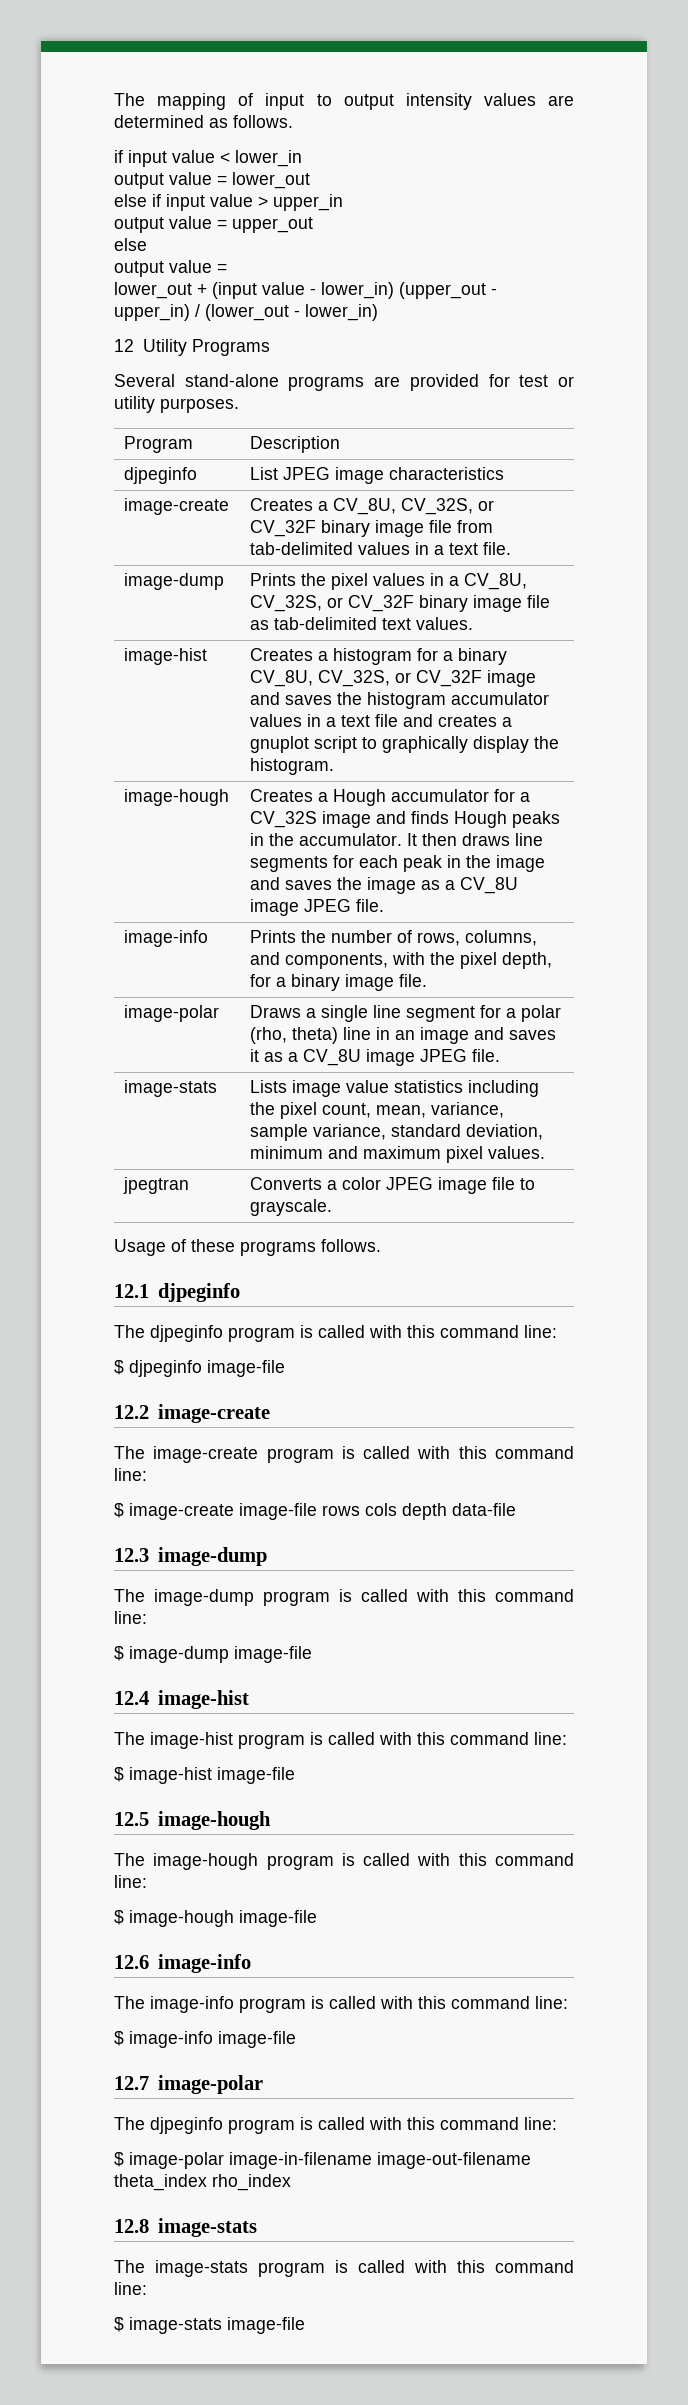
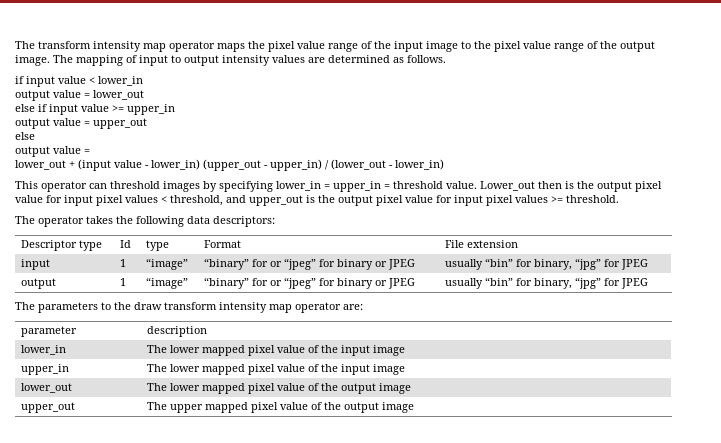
[114,93,145,106] The -> [15,41,655,52] [15,55,73,66] The transform intensity map operator maps the pixel value range of the input image to the pixel value range of the output image. The
[258,196,268,207] > -> [112,105,124,112] >=
[114,339,270,356] [114,374,574,391] [114,396,239,413] [124,436,194,453] [250,436,341,453] [124,467,198,484] [250,467,505,484] [124,498,230,515] [250,498,495,515] [250,520,494,537] [250,542,512,555] [124,573,225,590] [250,573,528,590] [250,595,551,612] [250,617,474,630] [124,648,208,665] [250,648,508,665] [250,670,537,687] [250,692,550,709] [250,714,513,727] [250,736,560,753] [250,758,335,775] [124,789,230,806] [250,789,531,806] [250,811,561,828] [250,833,544,846] [250,855,546,872] [250,877,519,894] [250,899,385,916] [124,930,209,947] [250,930,538,946] [250,952,553,969] [250,974,428,991] [124,1005,220,1022] [250,1005,562,1022] [250,1027,557,1044] [250,1049,501,1066] [124,1080,218,1097] [250,1080,540,1097] [250,1102,505,1119] [250,1124,544,1141] [250,1146,546,1163] [123,1177,190,1194] [250,1177,536,1194] [250,1199,333,1216] [114,1239,381,1256] [114,1283,240,1302] [114,1325,557,1342] [114,1360,285,1377] [114,1404,270,1423] [114,1446,574,1463] [114,1468,147,1481] [114,1503,516,1520] [114,1547,267,1566] [114,1589,574,1606] [114,1611,147,1624] [114,1646,312,1663] [114,1690,249,1709] [114,1732,567,1749] [114,1767,295,1784] [114,1811,271,1830] [114,1853,574,1870] [114,1875,147,1888] [114,1910,317,1927] [114,1954,251,1973] [114,1996,568,2013] [114,2031,296,2048] [114,2075,263,2094] [114,2117,557,2134] [114,2152,531,2169] [114,2174,291,2191] [114,2218,257,2237] [114,2260,574,2277] [114,2282,147,2295] [114,2317,305,2334] 12 Utility Programs // Several stand-alone programs are provided for test or utility purposes. // Program | Description // djpeginfo | List JPEG image characteristics // image-create | Creates a CV_8U, CV_32S, or CV_32F binary image file from tab-delimited values in a text file. // image-dump | Prints the pixel values in a CV_8U, CV_32S, or CV_32F binary image file as tab-delimited text values. // image-hist | Creates a histogram for a binary CV_8U, CV_32S, or CV_32F image and saves the histogram accumulator values in a text file and creates a gnuplot script to graphically display the histogram. // image-hough | Creates a Hough accumulator for a CV_32S image and finds Hough peaks in the accumulator. It then draws line segments for each peak in the image and saves the image as a CV_8U image JPEG file. // image-info | Prints the number of rows, columns, and components, with the pixel depth, for a binary image file. // image-polar | Draws a single line segment for a polar (rho, theta) line in an image and saves it as a CV_8U image JPEG file. // image-stats | Lists image value statistics including the pixel count, mean, variance, sample variance, standard deviation, minimum and maximum pixel values. // jpegtran | Converts a color JPEG image file to grayscale. // Usage of these programs follows. // 12.1 djpeginfo // The djpeginfo program is called with this command line: // $ djpeginfo image-file // 12.2 image-create // The image-create program is called with this command line: // $ image-create image-file rows cols depth data-file // 12.3 image-dump // The image-dump program is called with this command line: // $ image-dump image-file // 12.4 image-hist // The image-hist program is called with this command line: // $ image-hist image-file // 12.5 image-hough // The image-hough program is called with this command line: // $ image-hough image-file // 12.6 image-info // The image-info program is called with this command line: // $ image-info image-file // 12.7 image-polar // The djpeginfo program is called with this command line: // $ image-polar image-in-filename image-out-filename theta_index rho_index // 12.8 image-stats // The image-stats program is called with this command line: // $ image-stats image-file -> [15,181,662,192] [15,195,619,206] [15,216,275,227] [21,240,103,251] [120,240,132,248] [146,240,170,251] [204,240,242,248] [445,240,519,248] [21,259,51,270] [120,259,127,267] [146,258,189,270] [204,258,416,270] [445,258,649,270] [21,278,57,289] [120,278,127,286] [146,277,189,289] [204,277,416,289] [445,277,649,289] [15,302,363,313] [21,326,78,337] [147,326,208,337] [21,345,67,355] [147,345,406,356] [21,364,70,375] [147,364,406,375] [21,383,73,393] [147,383,412,394] [21,402,76,413] [147,402,415,413] This operator can threshold images by specifying lower_in = upper_in = threshold value. Lower_out then is the output pixel value for input pixel values < threshold, and upper_out is the output pixel value for input pixel values >= threshold. // The operator takes the following data descriptors: // Descriptor type | Id | type | Format | File extension // input | 1 | “image” | “binary” for or “jpeg” for binary or JPEG | usually “bin” for binary, “jpg” for JPEG // output | 1 | “image” | “binary” for or “jpeg” for binary or JPEG | usually “bin” for binary, “jpg” for JPEG // The parameters to the draw transform intensity map operator are: // parameter | description // lower_in | The lower mapped pixel value of the input image // upper_in | The lower mapped pixel value of the input image // lower_out | The lower mapped pixel value of the output image // upper_out | The upper mapped pixel value of the output image

